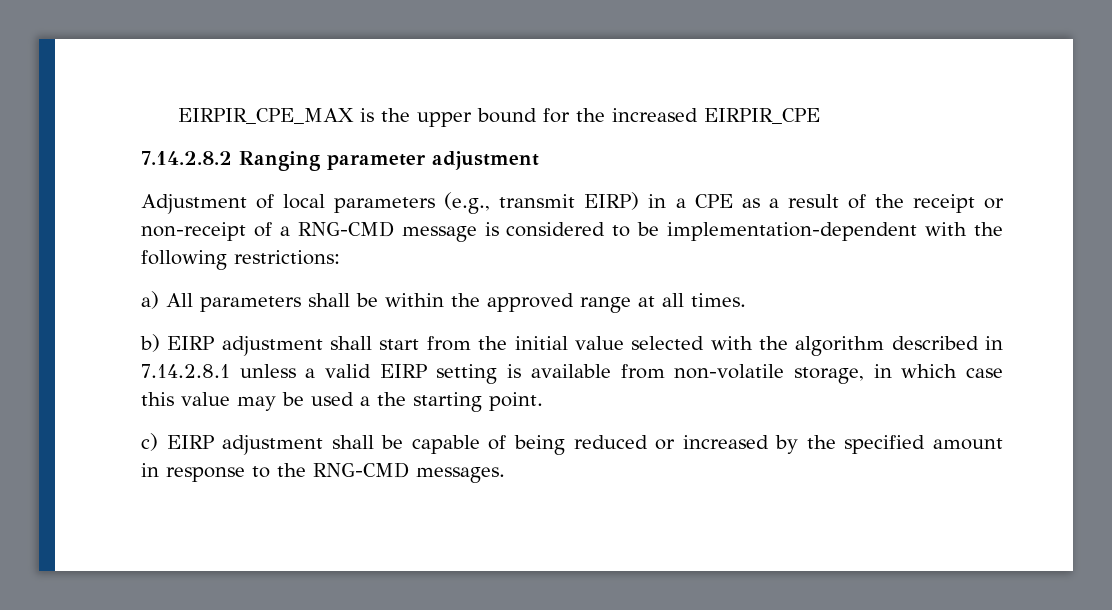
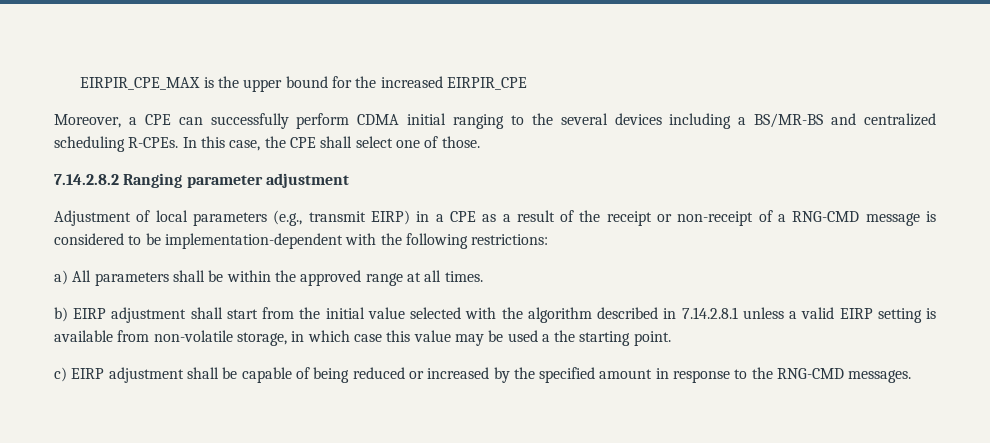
(821, 116) none -> [54,113,936,129] [54,136,480,152] // Moreover, a CPE can successfully perform CDMA initial ranging to the several devices including a BS/MR-BS and centralized scheduling R-CPEs. In this case, the CPE shall select one of those.

